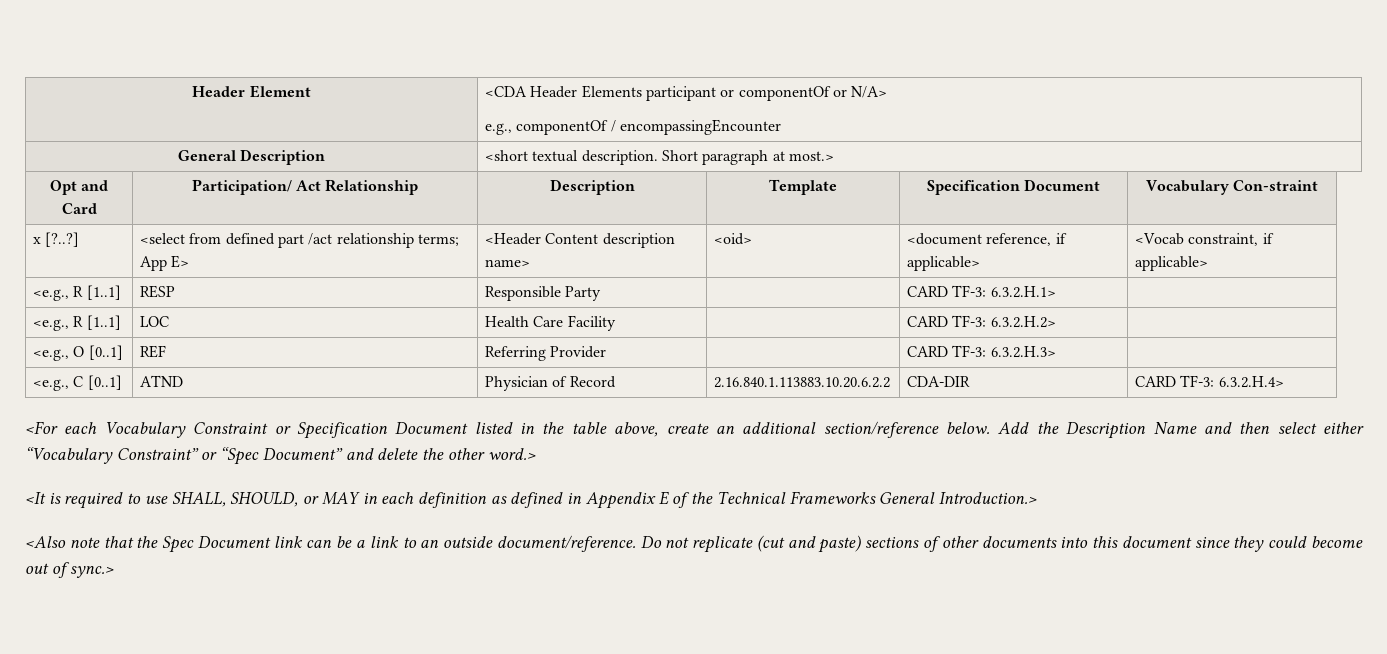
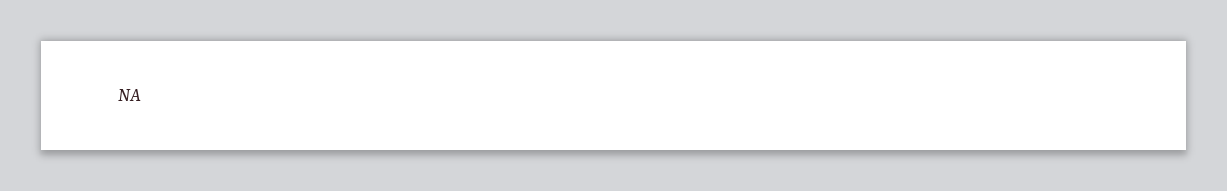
[192,85,311,98] [484,85,888,101] [484,119,781,135] [177,149,326,165] [484,150,834,165] [49,180,109,195] [61,203,97,214] [191,179,419,195] [549,179,635,195] [769,179,837,195] [926,179,1101,195] [1145,180,1319,195] [32,232,80,247] [139,233,459,248] [139,255,190,271] [484,233,675,248] [484,259,530,267] [713,233,752,245] [906,233,1067,246] [906,256,980,271] [1134,233,1274,246] [1134,256,1208,271] [32,285,121,301] [139,285,175,298] [484,286,602,301] [906,285,1056,298] [32,315,121,331] [139,316,169,327] [484,315,616,331] [906,315,1056,328] [32,345,123,361] [139,345,166,358] [484,346,607,361] [906,345,1056,358] [32,375,122,391] [139,375,183,387] [484,376,616,391] [713,377,890,388] [906,376,970,387] [1134,375,1284,388] [25,421,1364,439] [25,447,536,465] [25,491,1037,509] [25,535,1363,553] [25,562,115,578] Header Element | <CDA Header Elements participant or componentOf or N/A> // e.g., componentOf / encompassingEncounter // General Description | <short textual description. Short paragraph at most.> // Opt and Card | Participation/ Act Relationship | Description | Template | Specification Document | Vocabulary Con-straint // x [?..?] | <select from defined part /act relationship terms; App E> | <Header Content description name> | <oid> | <document reference, if applicable> | <Vocab constraint, if applicable> // <e.g., R [1..1] | RESP | Responsible Party | | CARD TF-3: 6.3.2.H.1> | // <e.g., R [1..1] | LOC | Health Care Facility | | CARD TF-3: 6.3.2.H.2> | // <e.g., O [0..1] | REF | Referring Provider | | CARD TF-3: 6.3.2.H.3> | // <e.g., C [0..1] | ATND | Physician of Record | 2.16.840.1.113883.10.20.6.2.2 | CDA-DIR | CARD TF-3: 6.3.2.H.4> // <For each Vocabulary Constraint or Specification Document listed in the table above, create an additional section/reference below. Add the Description Name and then select either “Vocabulary Constraint” or “Spec Document” and delete the other word.> // <It is required to use SHALL, SHOULD, or MAY in each definition as defined in Appendix E of the Technical Frameworks General Introduction.> // <Also note that the Spec Document link can be a link to an outside document/reference. Do not replicate (cut and paste) sections of other documents into this document since they could become out of sync.> -> [118,89,141,101] NA

